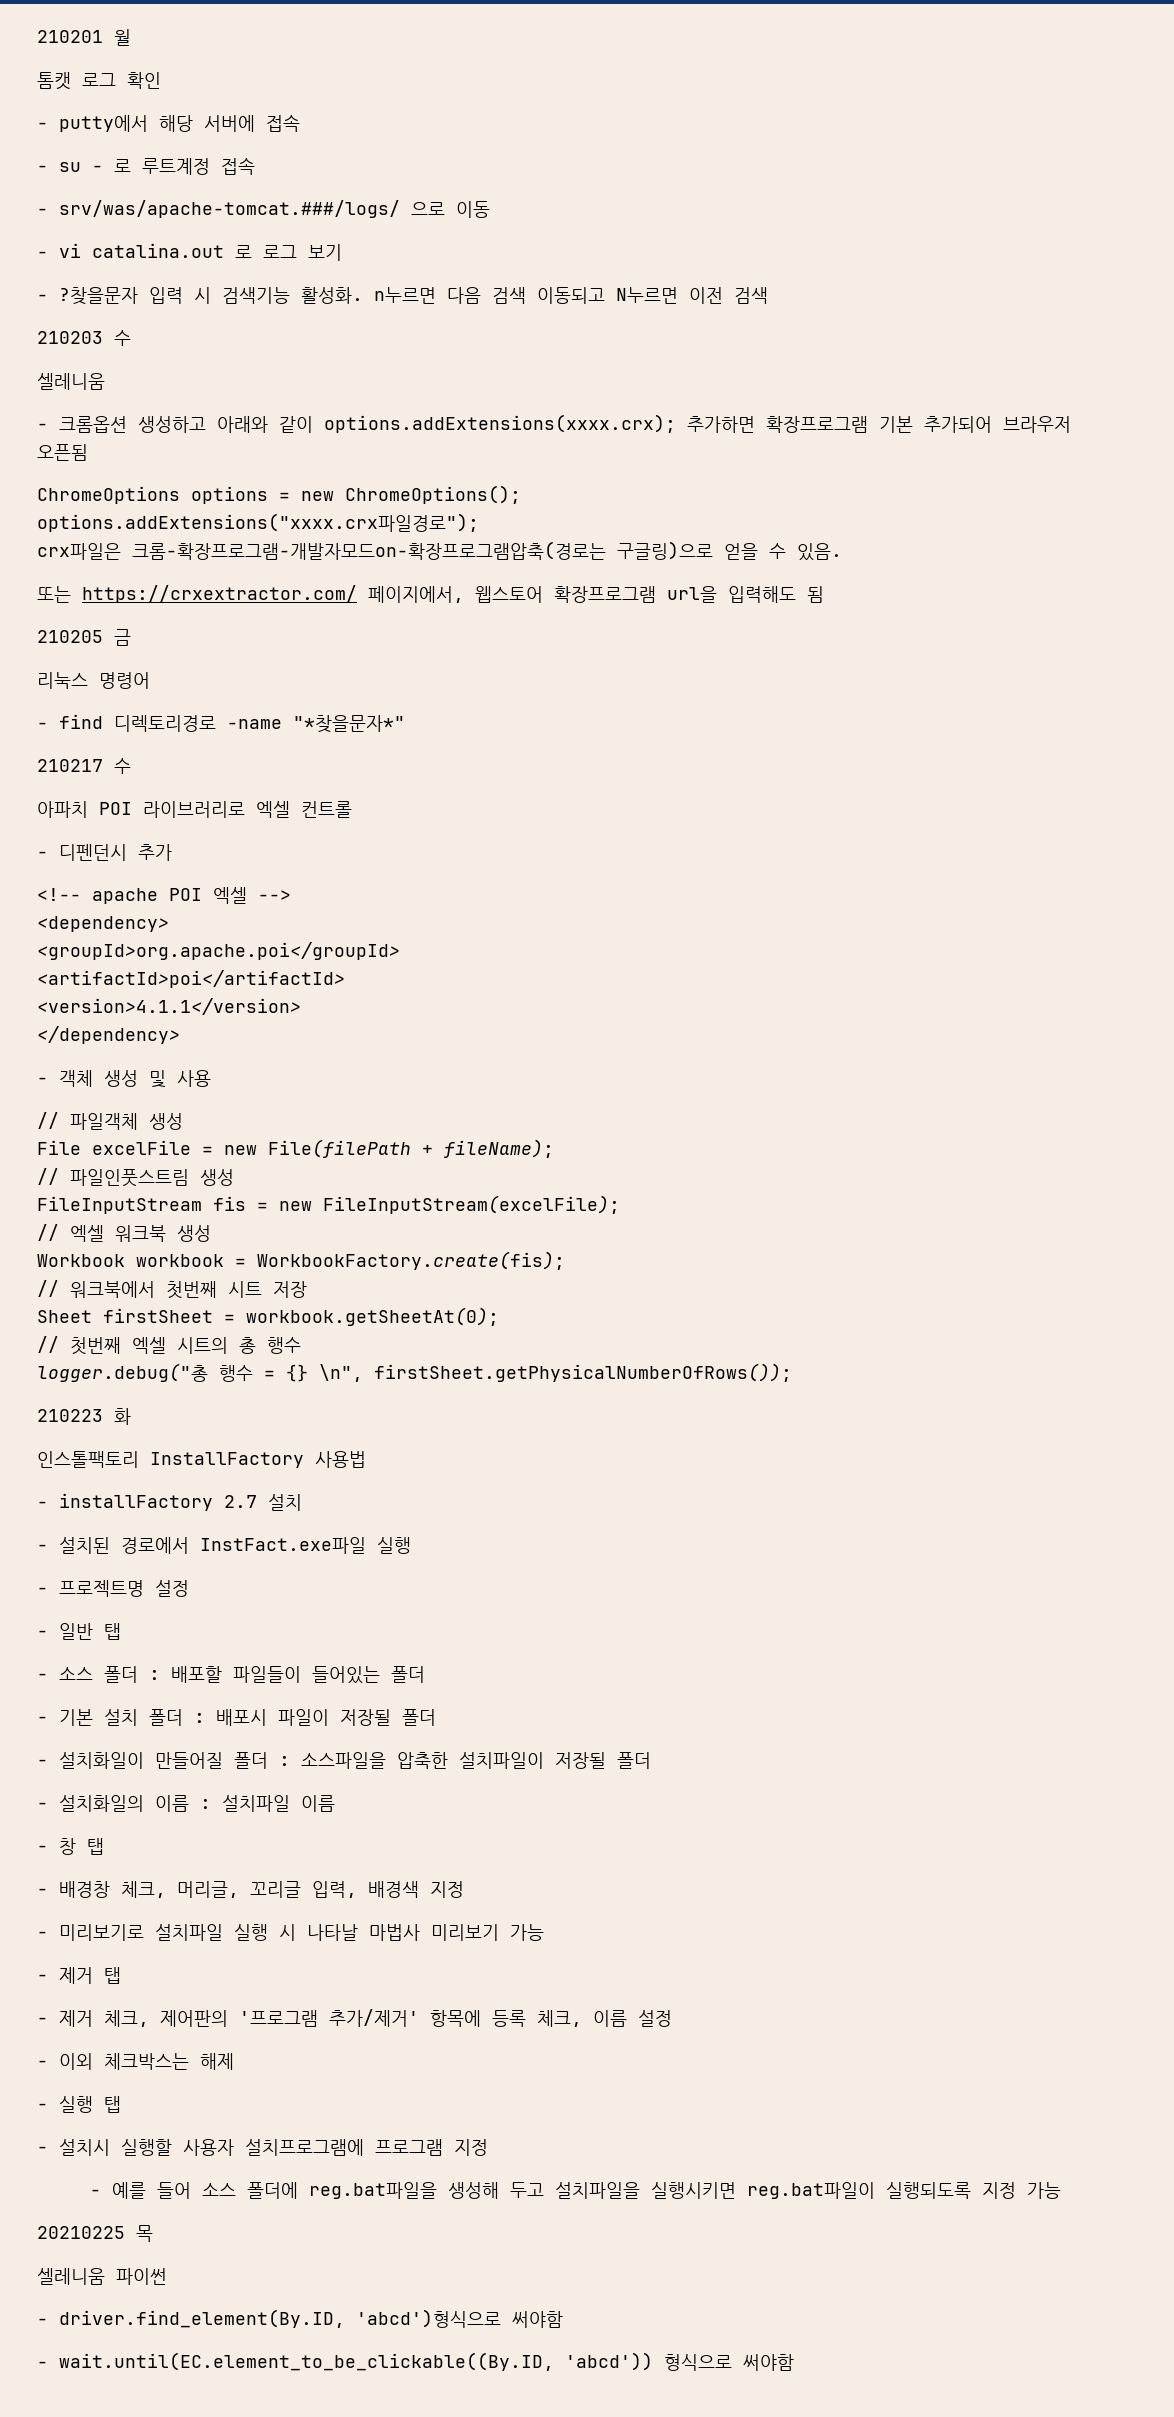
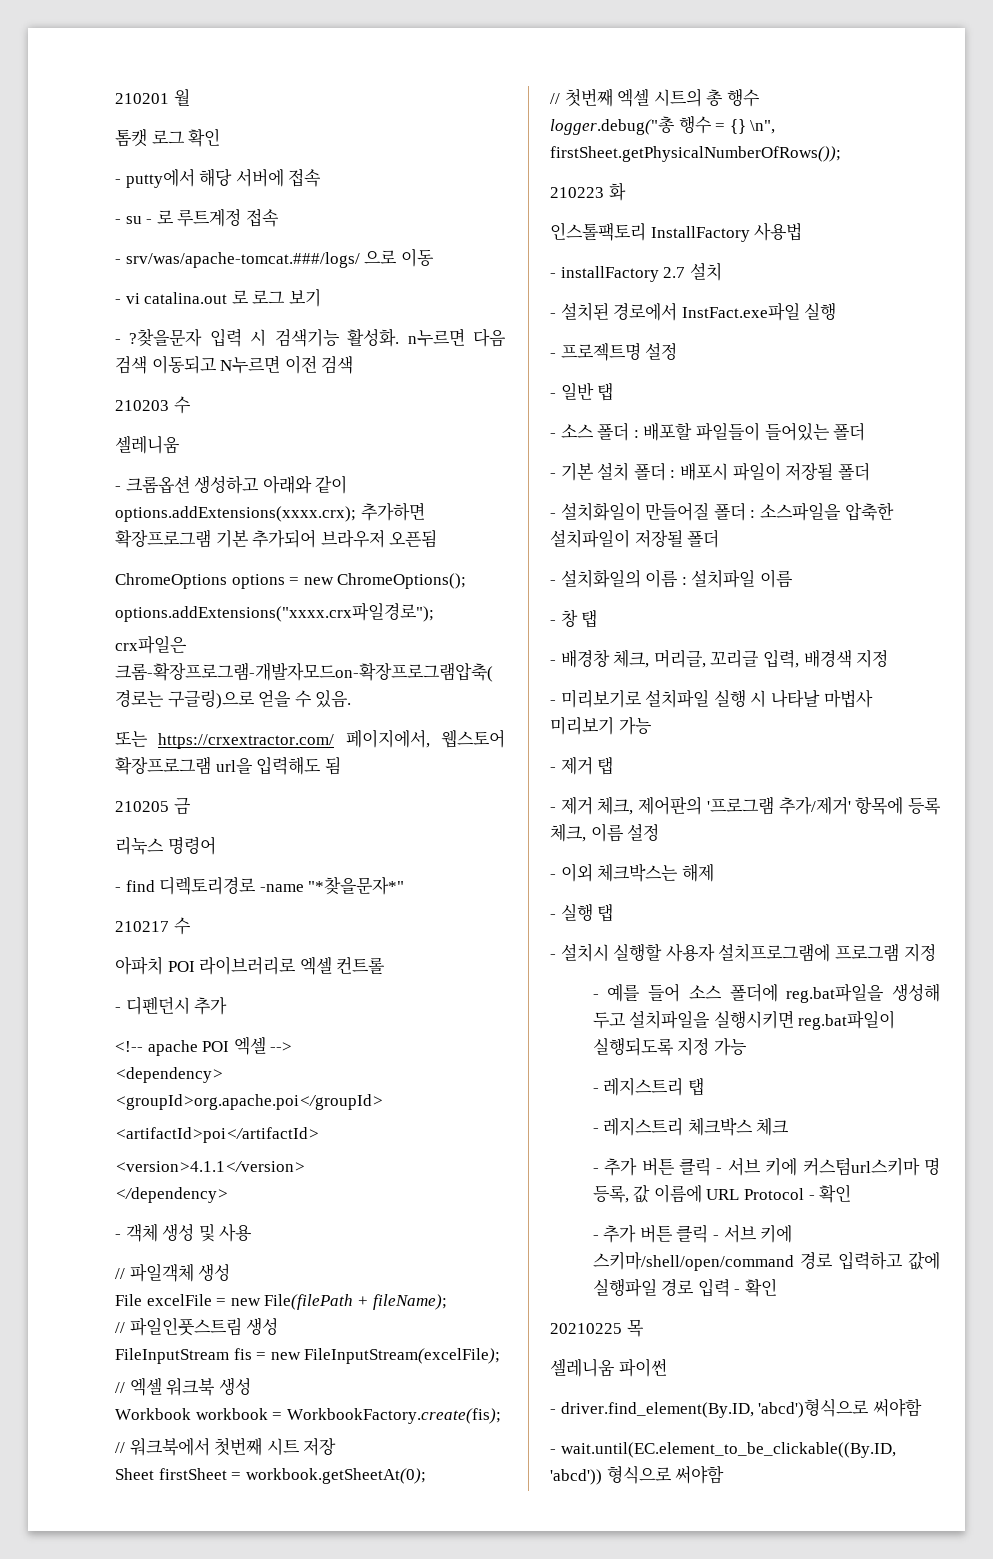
(1062, 2190) none -> [592,1077,704,1096] [592,1117,790,1136] [592,1157,940,1176] [592,1184,852,1203] [592,1224,793,1243] [592,1251,940,1271] [592,1278,778,1297] // - 레지스트리 탭 // - 레지스트리 체크박스 체크 // - 추가 버튼 클릭 - 서브 키에 커스텀url스키마 명 등록, 값 이름에 URL Protocol - 확인 // - 추가 버튼 클릭 - 서브 키에 스키마/shell/open/command 경로 입력하고 값에 실행파일 경로 입력 - 확인

